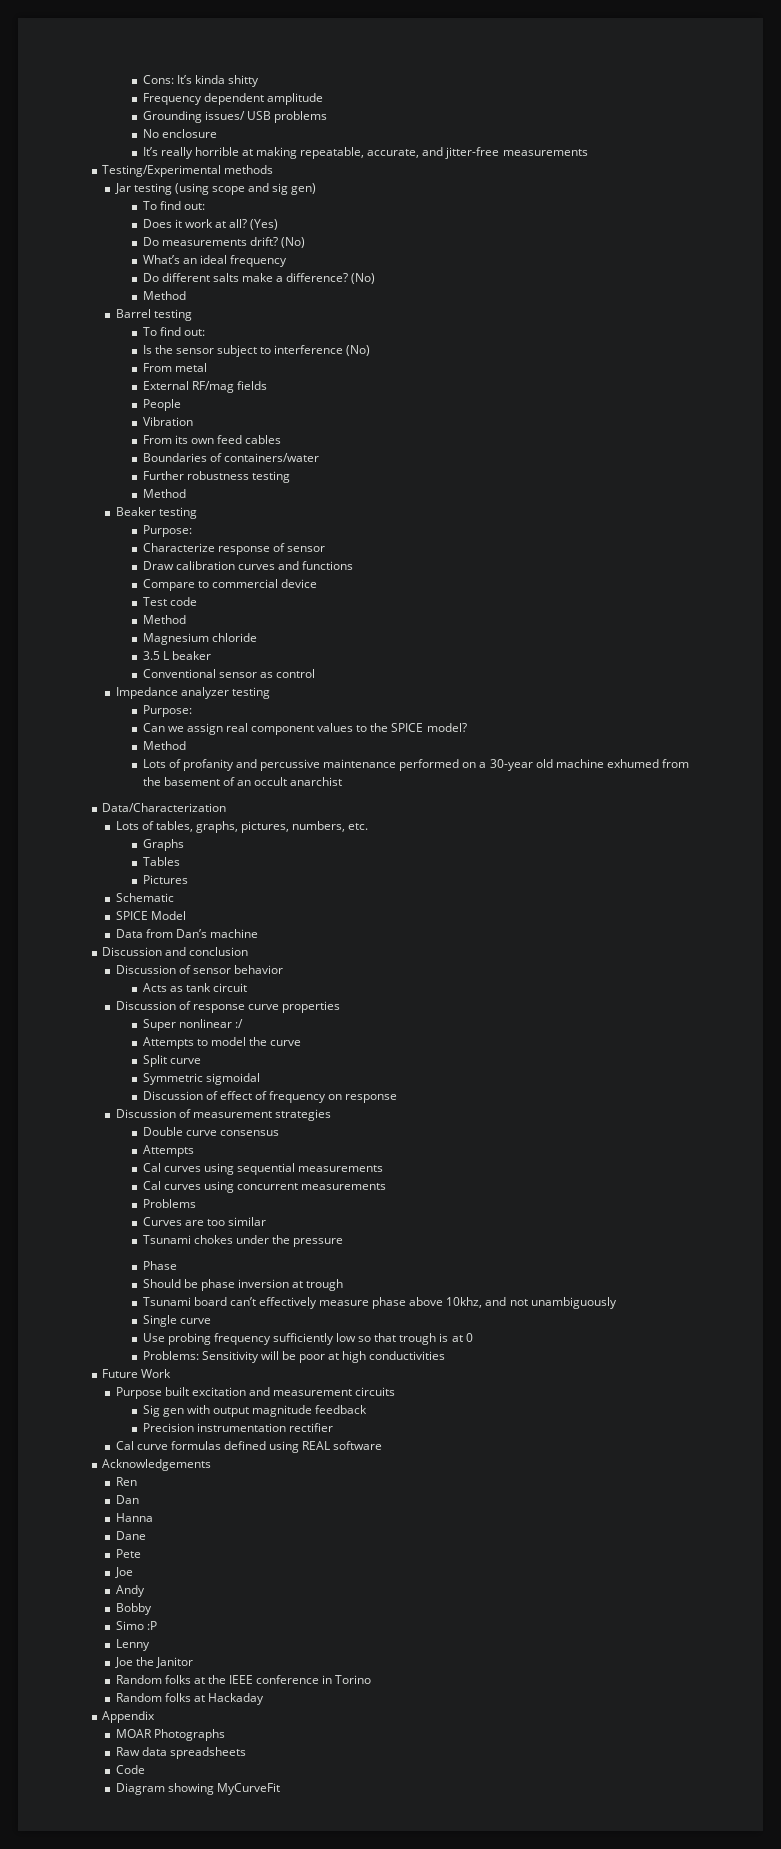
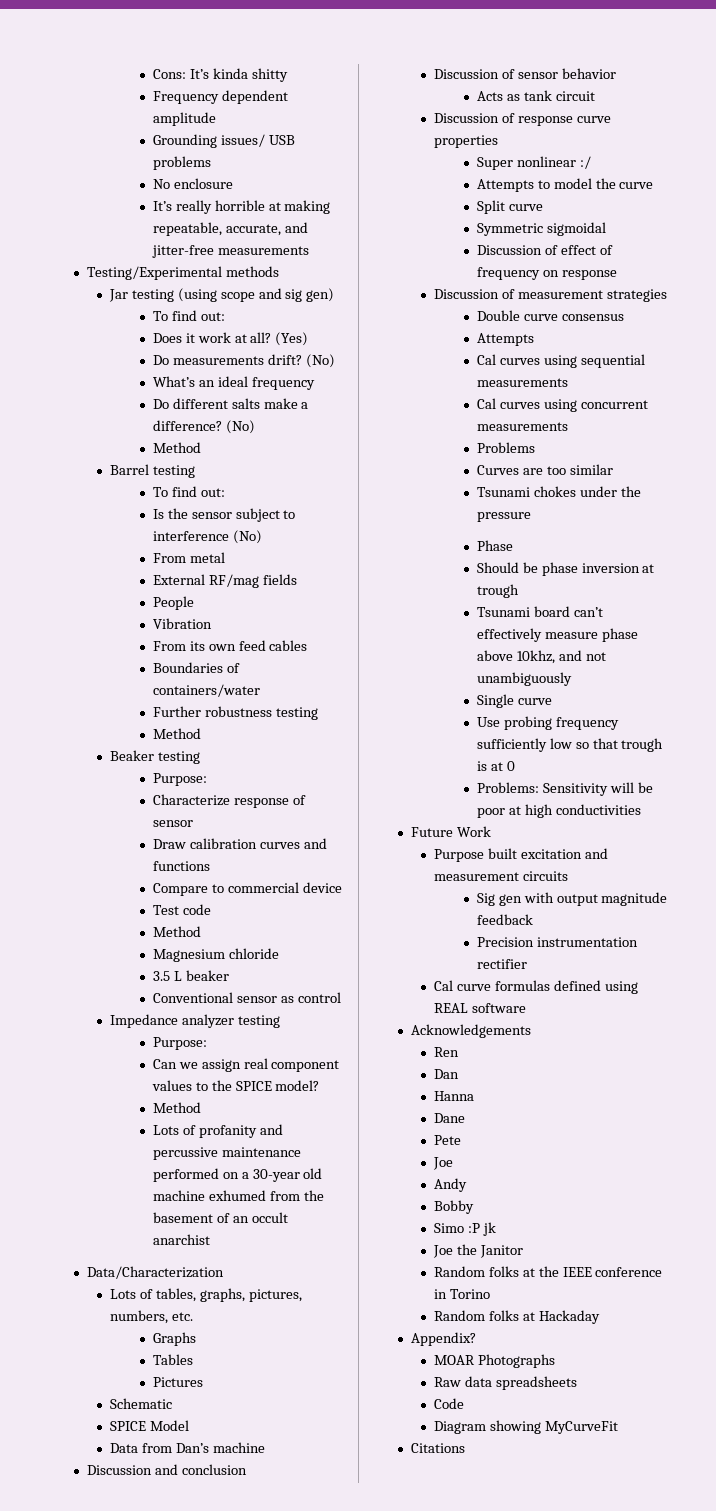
[115,1639,150,1651] // Lenny -> [482,1222,496,1236] jk
[102,1711,156,1723] Appendix -> [410,1332,476,1346] Appendix?
(280, 1789) none -> [410,1443,465,1453] // Citations

